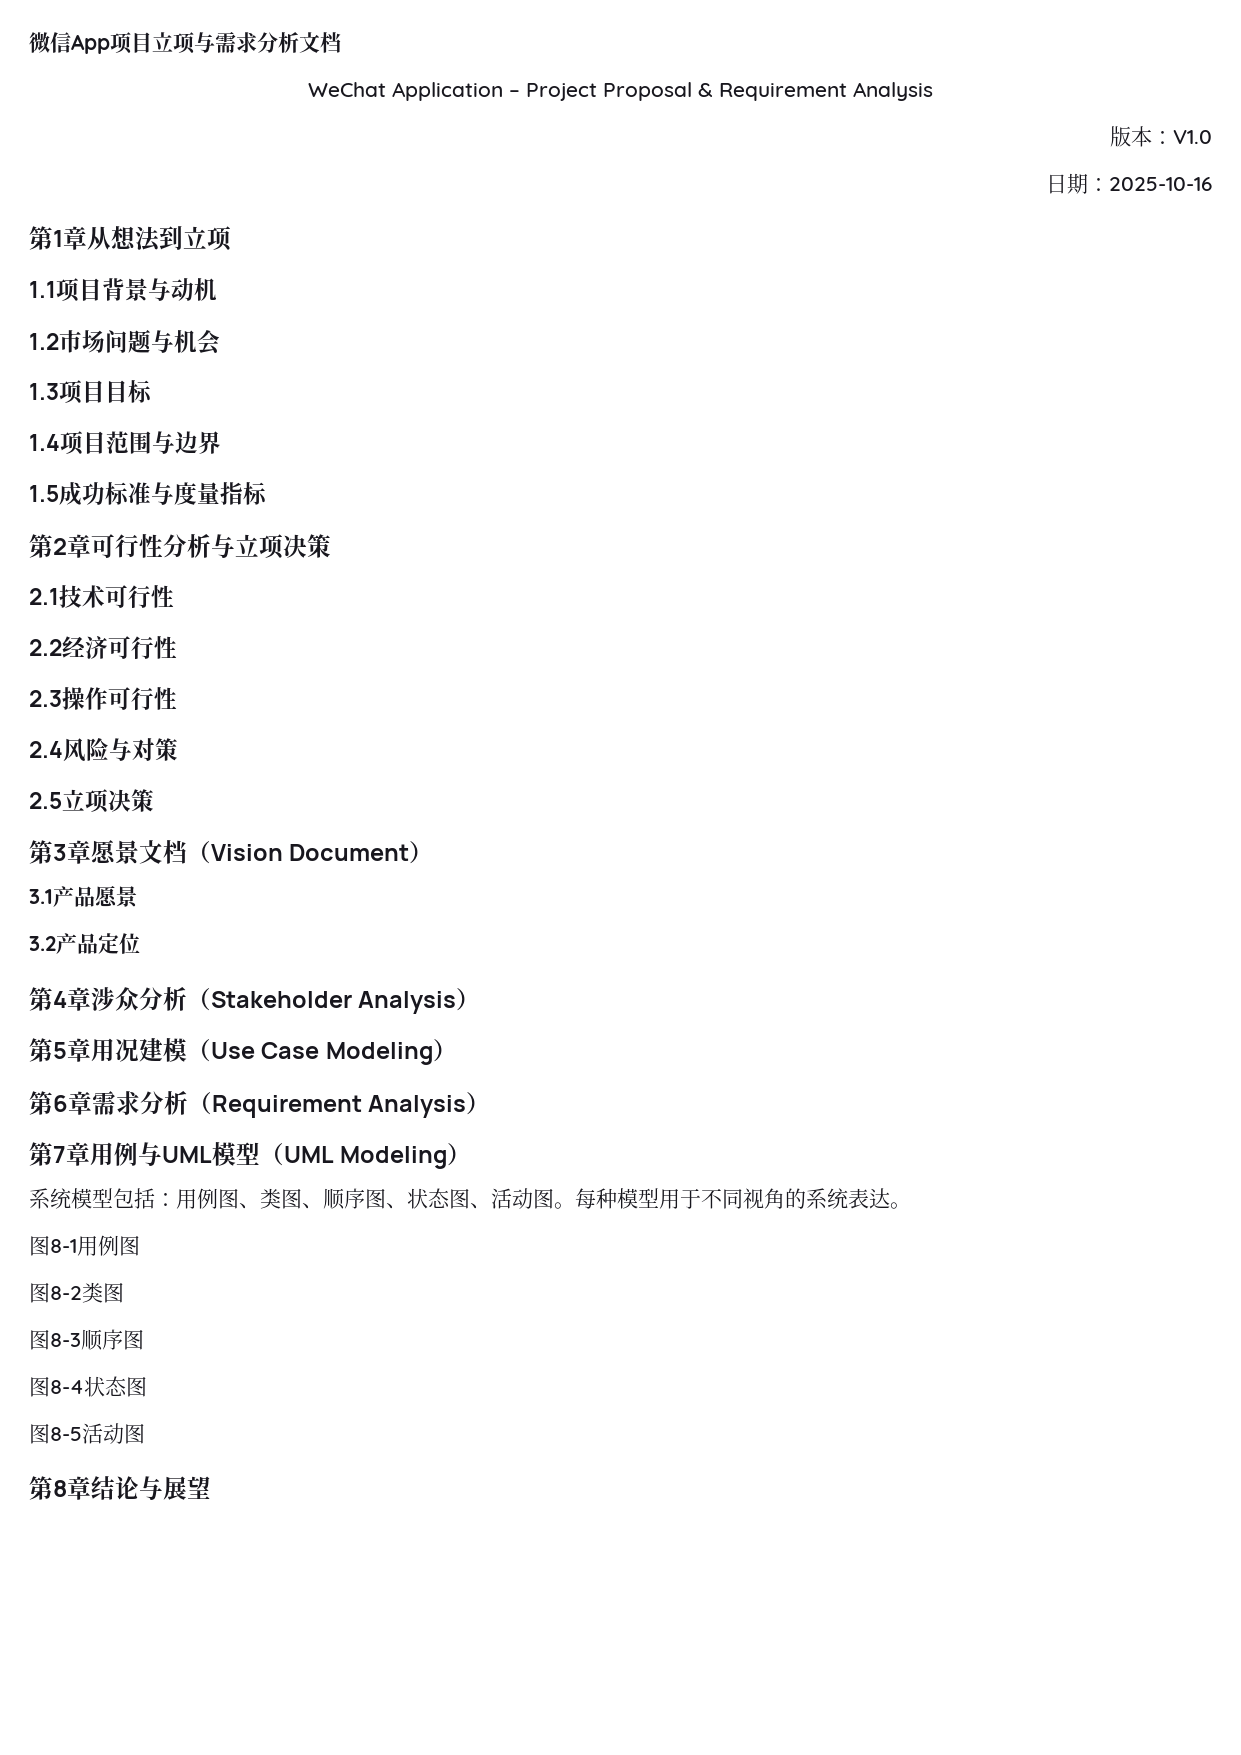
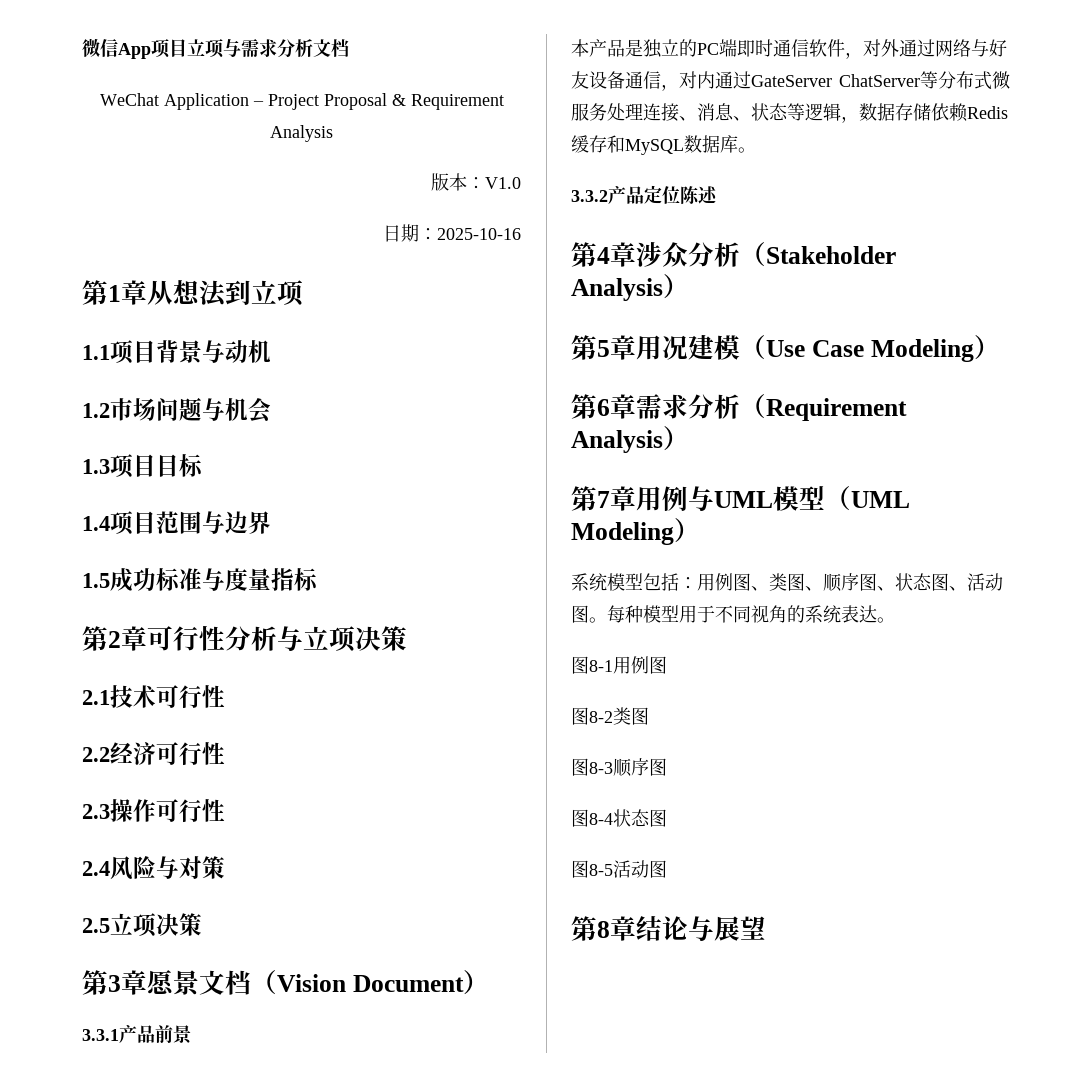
[29,885,138,908] [29,936,56,951] 3.1产品愿景 // 3.2 -> [82,1025,192,1044] [571,39,1007,59] [571,71,1010,91] [571,103,1008,123] [571,135,756,155] [571,190,608,202] 3.3.1产品前景 // 本产品是独立的PC端即时通信软件，对外通过网络与好友设备通信，对内通过GateServer ChatServer等分布式微服务处理连接、消息、状态等逻辑，数据存储依赖Redis缓存和MySQL数据库。 // 3.3.2
(140, 943) none -> [680,186,718,205] 陈述

